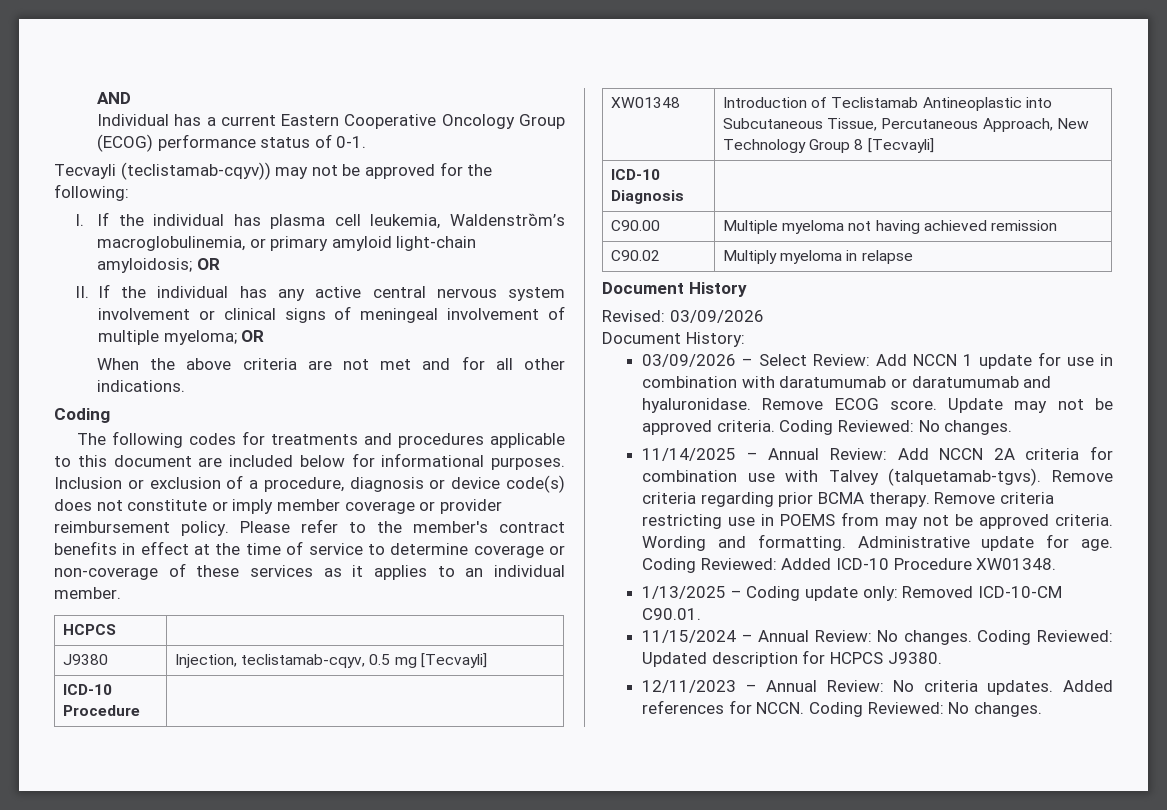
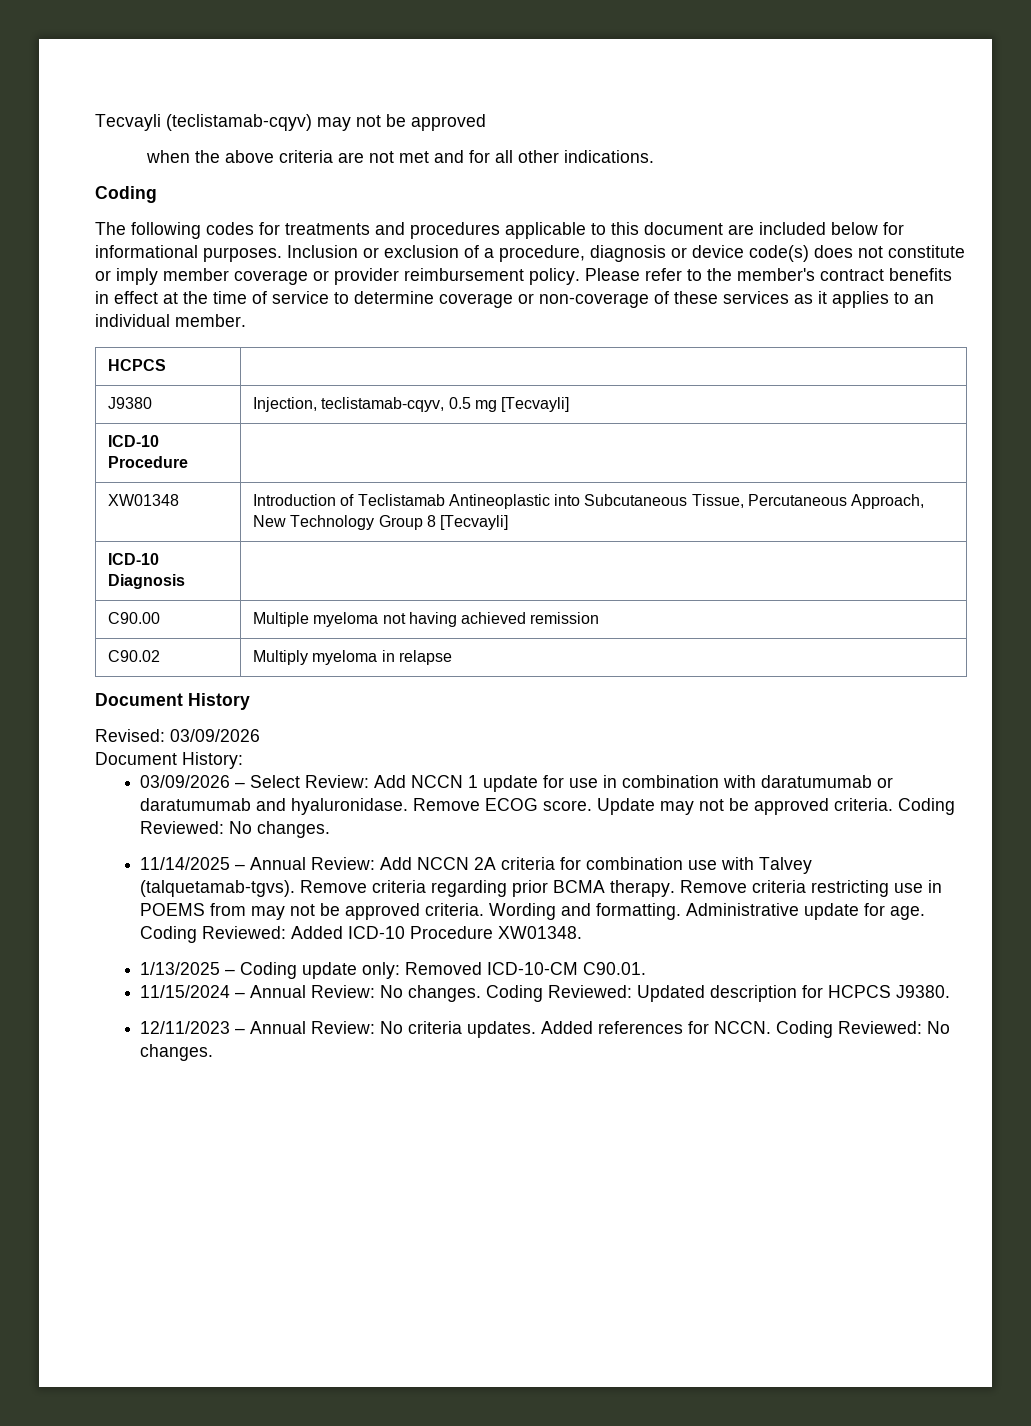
[96,92,131,104] [96,114,565,129] [96,134,367,152] [54,162,493,180] [54,184,129,201] [75,212,565,229] [96,236,477,251] [96,258,220,273] [75,284,565,301] [97,306,565,323] [97,330,265,345] [96,358,139,370] AND // Individual has a current Eastern Cooperative Oncology Group (ECOG) performance status of 0-1. // Tecvayli (teclistamab-cqyv)) may not be approved for the following: // I. If the individual has plasma cell leukemia, Waldenstrȍm’s macroglobulinemia, or primary amyloid light-chain amyloidosis; OR // II. If the individual has any active central nervous system involvement or clinical signs of meningeal involvement of multiple myeloma; OR // When -> [95,114,486,131] [146,150,191,163] Tecvayli (teclistamab-cqyv) may not be approved // when

